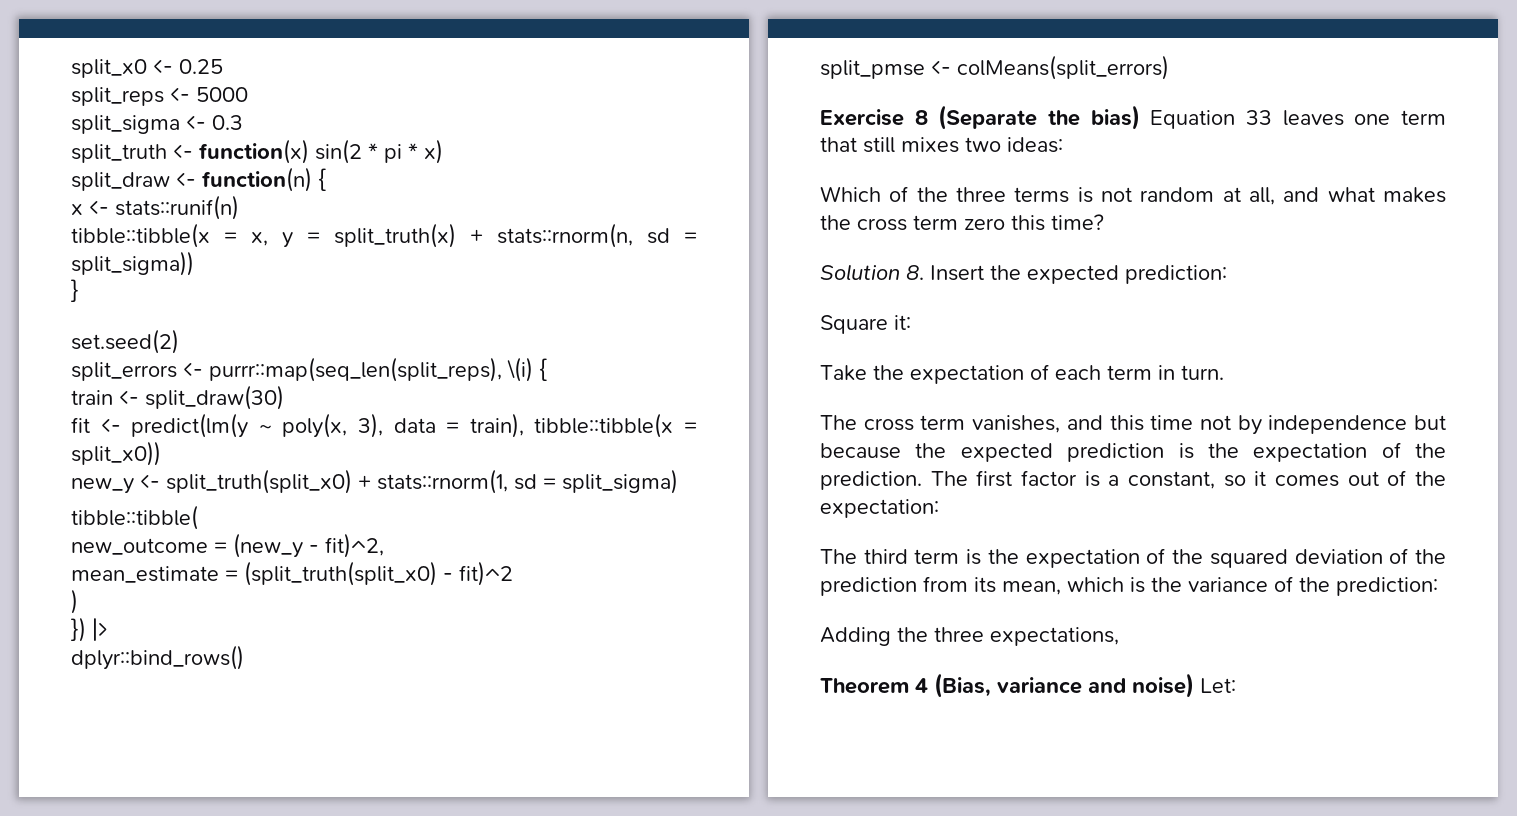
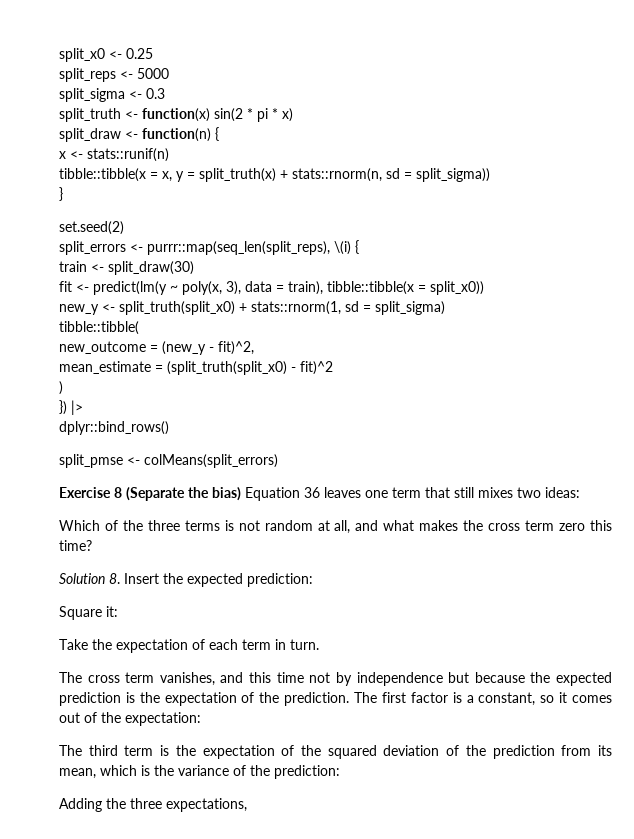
[1246,110,1272,125] 33 -> [304,487,320,498] 36
[820,673,1236,698] // Theorem 4 (Bias, variance and noise) Let: -> (247, 805) none

